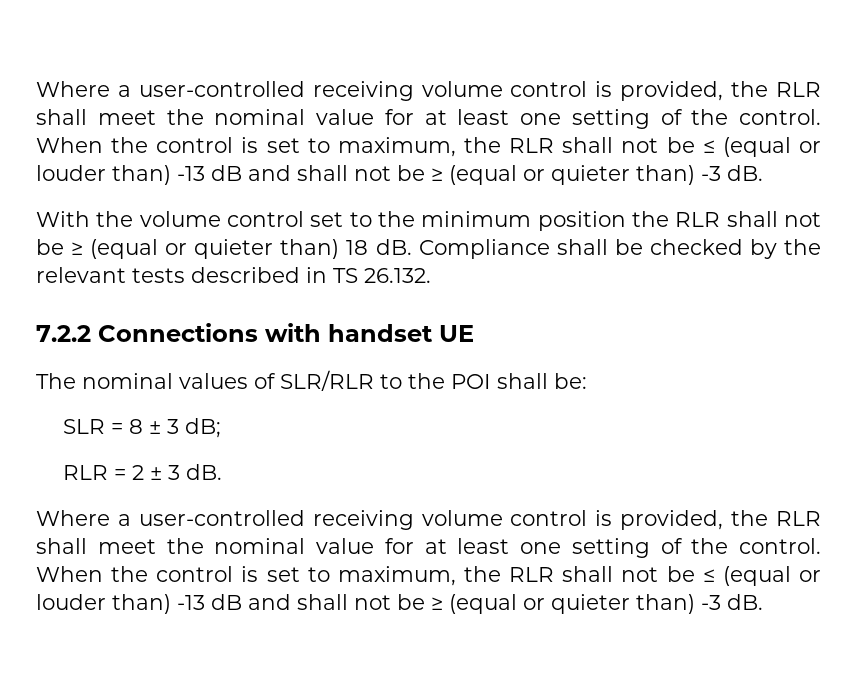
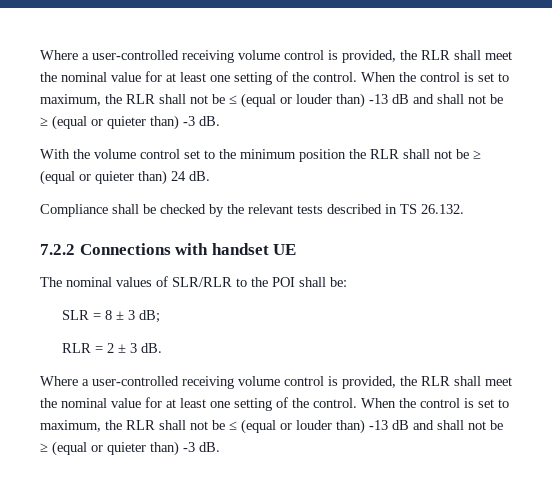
[346,239,412,255] 18 dB. -> [171,171,210,181] 24 dB. //

